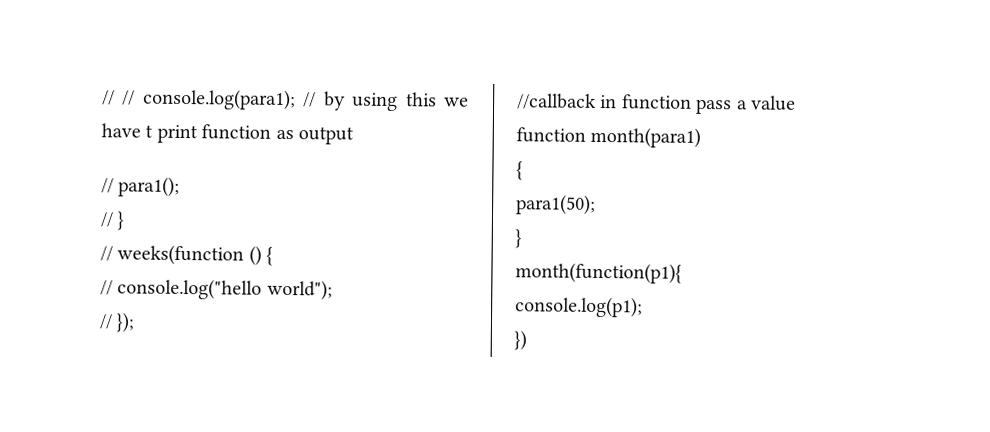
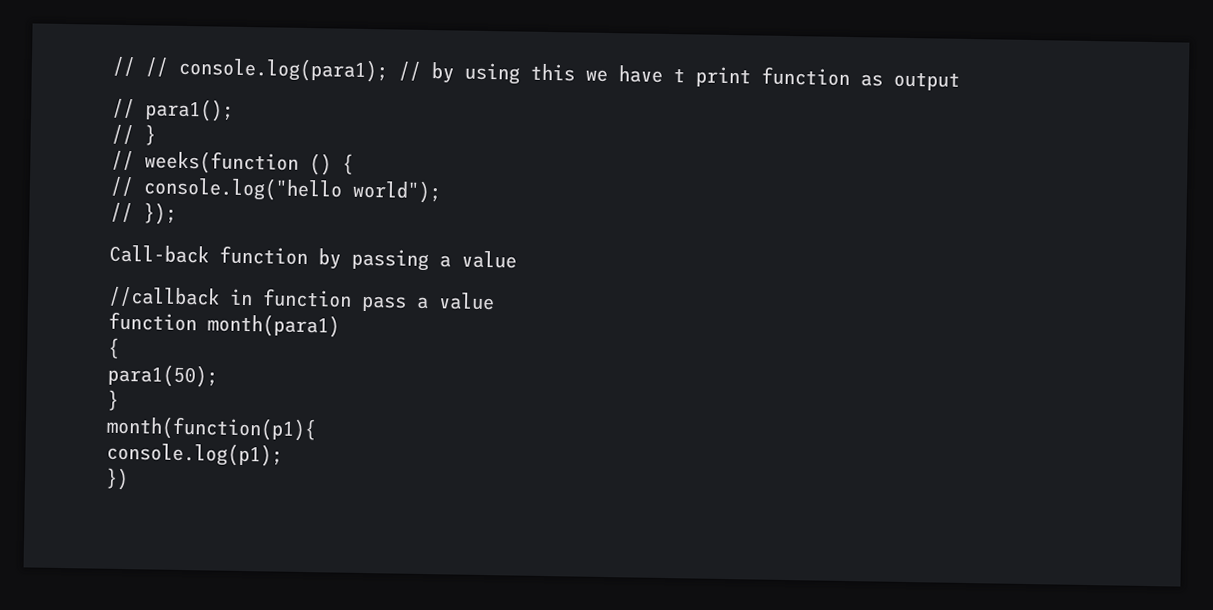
(136, 322) none -> [109,244,517,272] // Call-back function by passing a value

